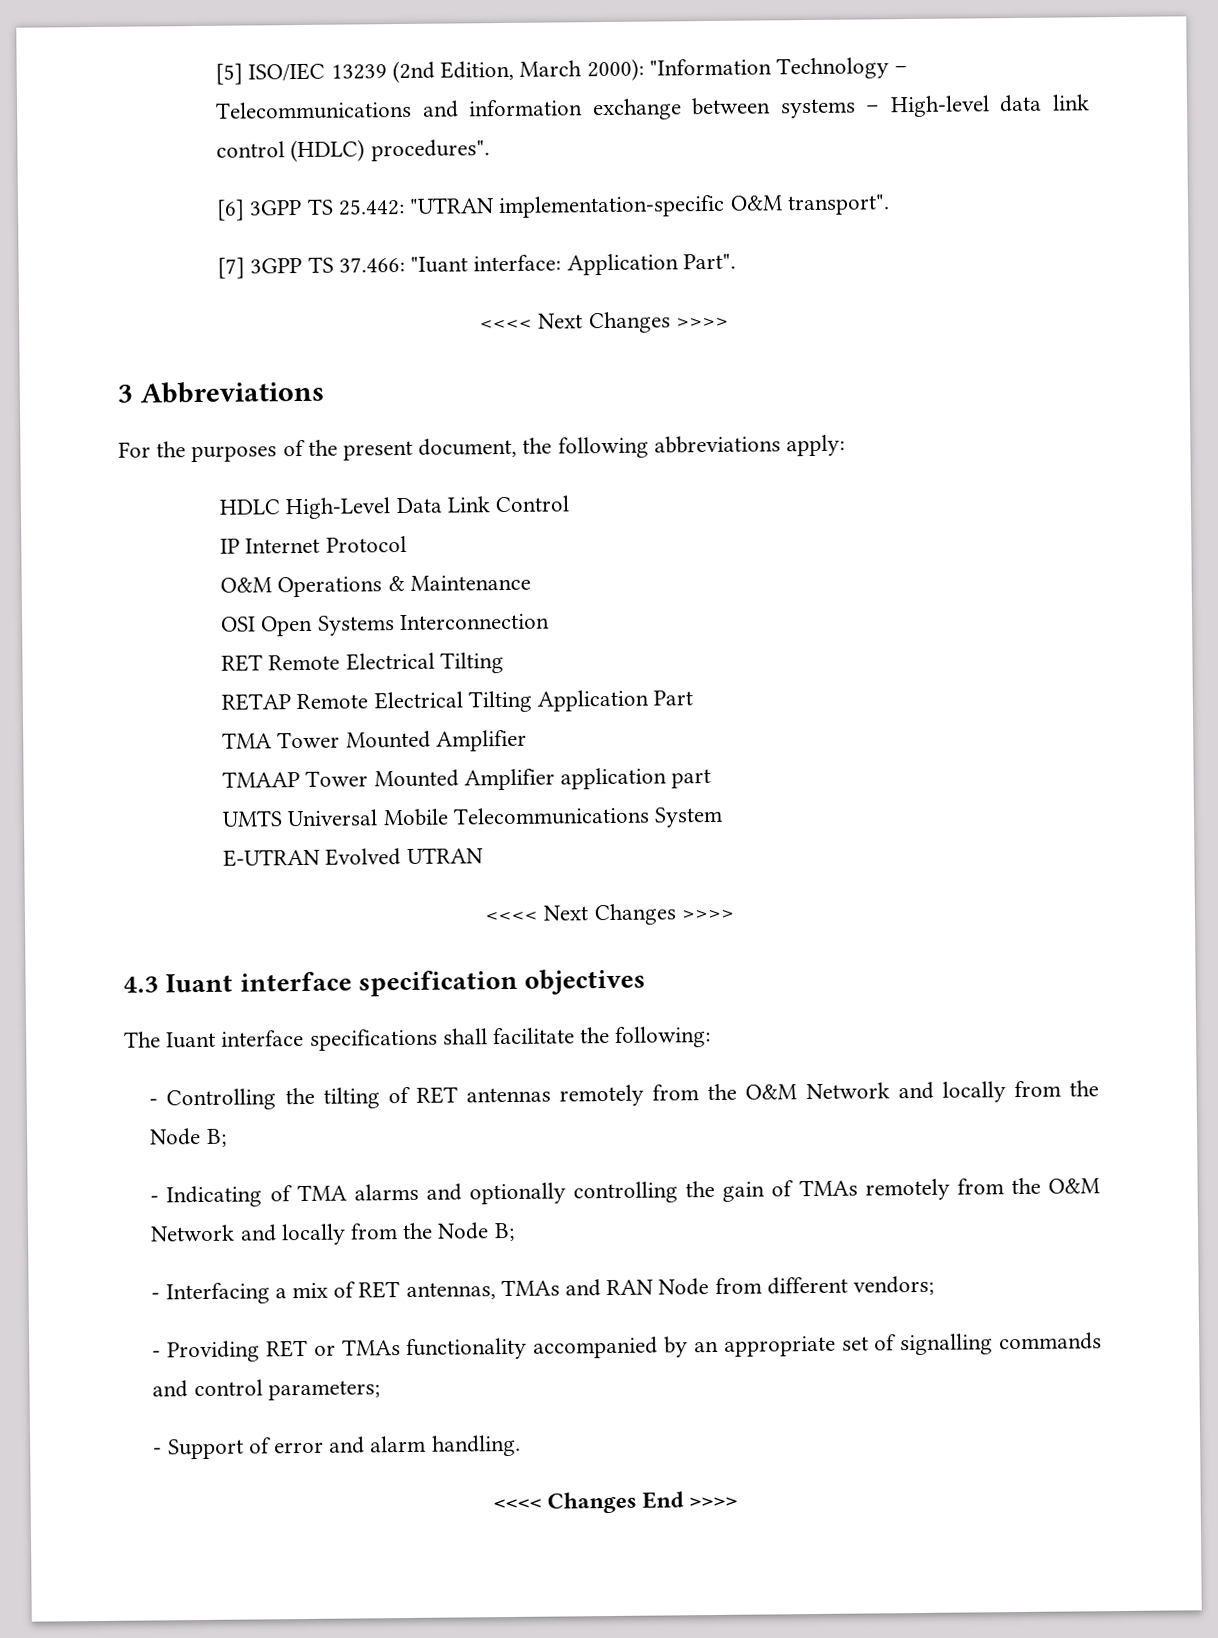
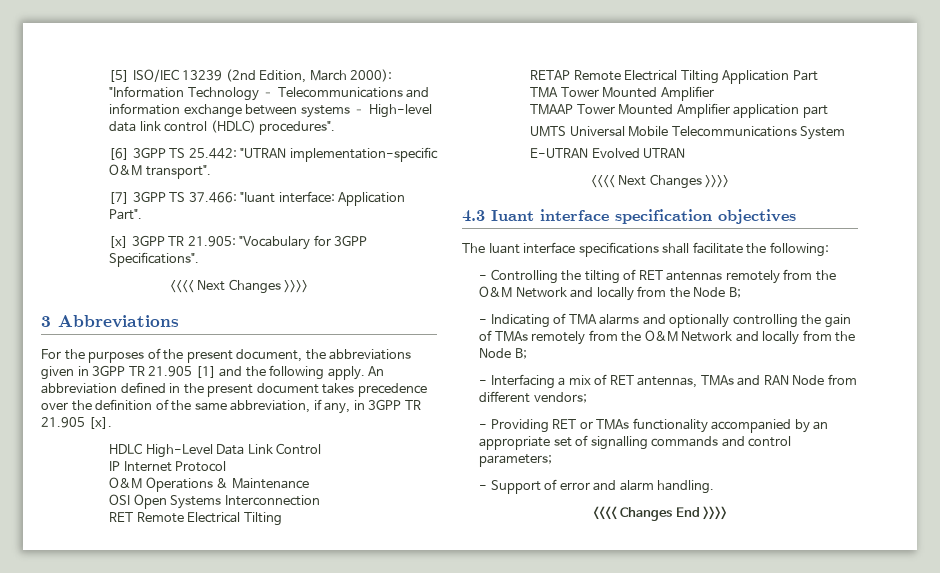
(736, 261) none -> [109,235,368,250] [109,252,200,267] // [x] 3GPP TR 21.905: "Vocabulary for 3GPP Specifications".
[557,434,846,459] following abbreviations apply: -> [329,349,412,360] [41,365,385,380] [41,382,427,397] [41,399,421,414] [41,417,112,429] abbreviations given in 3GPP TR 21.905 [1] and the following apply. An abbreviation defined in the present document takes precedence over the definition of the same abbreviation, if any, in 3GPP TR 21.905 [x].

